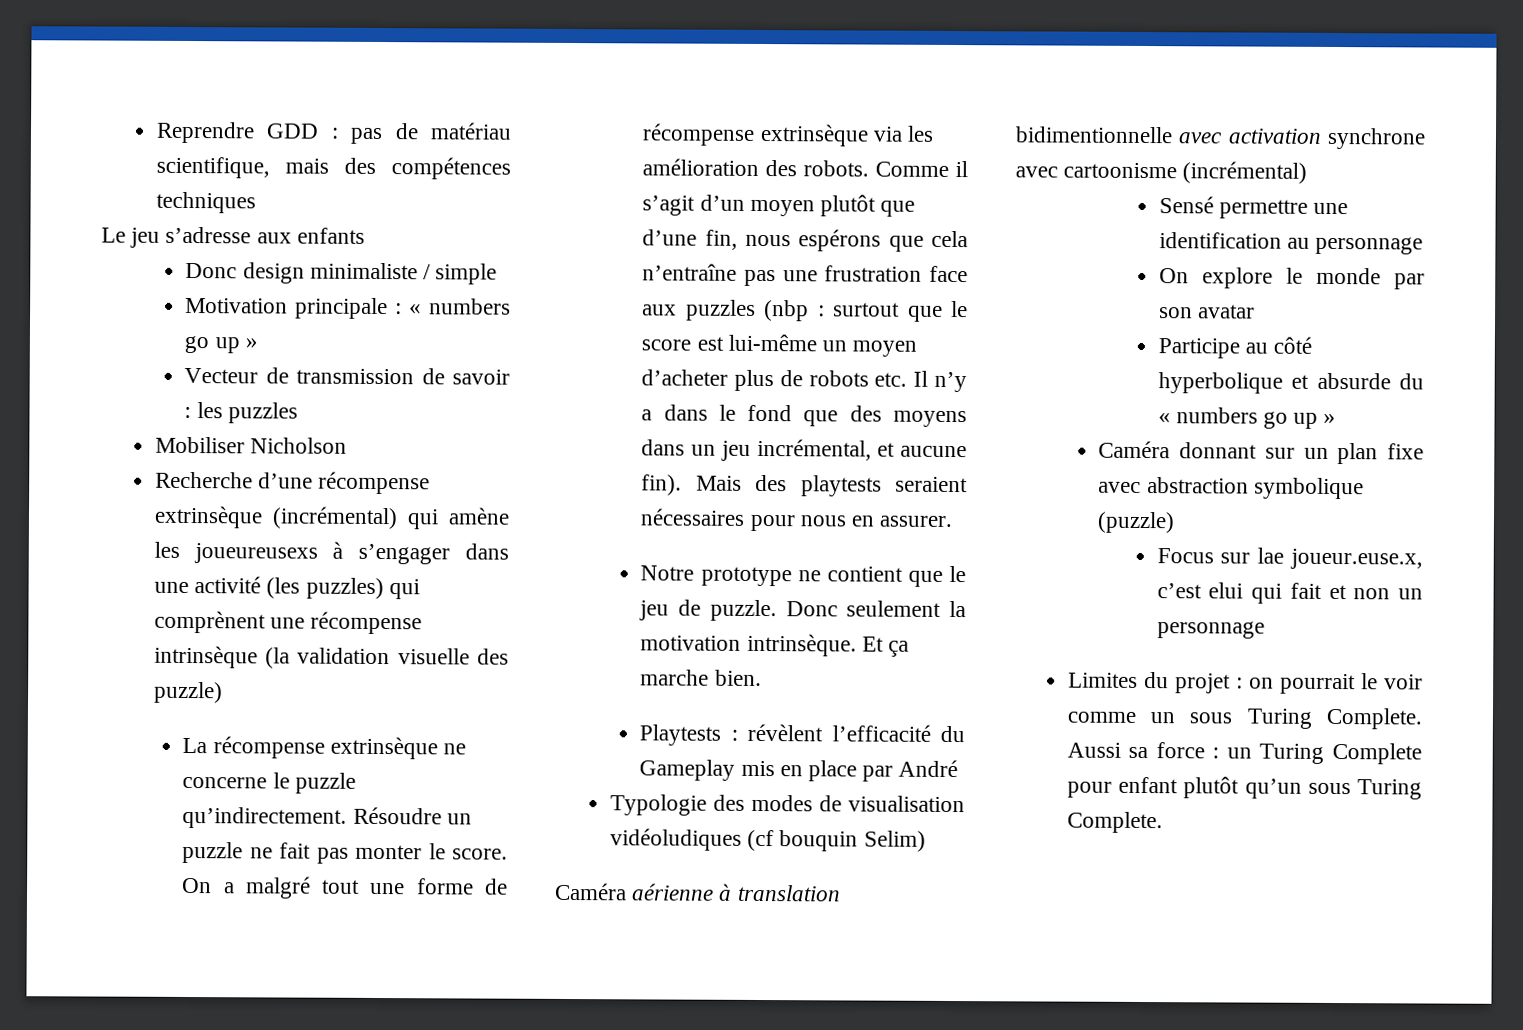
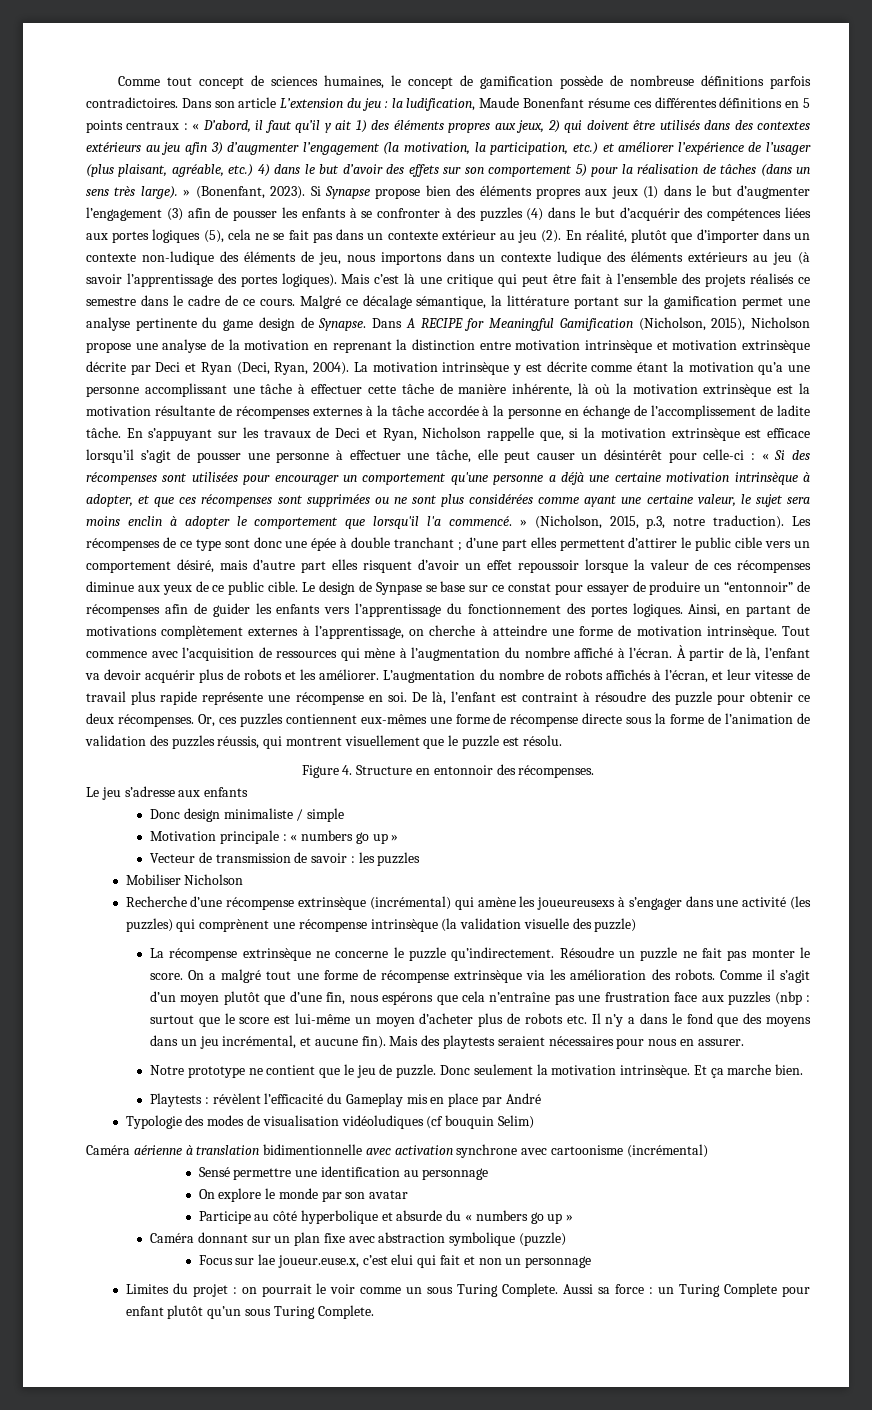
[155,121,512,145] [155,156,511,180] [155,191,256,214] Reprendre GDD : pas de matériau scientifique, mais des compétences techniques -> [118,75,811,89] [86,97,811,111] [86,120,810,133] [86,142,811,155] [86,164,811,177] [86,185,811,199] [86,207,811,221] [86,229,811,243] [86,251,811,265] [86,273,811,287] [86,295,811,309] [86,317,811,331] [86,339,810,353] [86,361,810,375] [86,383,811,397] [86,405,811,419] [86,427,810,441] [86,449,810,463] [86,472,810,485] [86,494,810,507] [86,515,811,529] [86,537,811,551] [86,559,811,573] [86,581,811,595] [86,603,810,617] [86,625,810,639] [86,645,810,661] [85,669,810,683] [86,691,810,705] [86,713,811,727] [85,735,562,749] [301,764,595,778] Comme tout concept de sciences humaines, le concept de gamification possède de nombreuse définitions parfois contradictoires. Dans son article L’extension du jeu : la ludification, Maude Bonenfant résume ces différentes définitions en 5 points centraux : « D’abord, il faut qu’il y ait 1) des éléments propres aux jeux, 2) qui doivent être utilisés dans des contextes extérieurs au jeu afin 3) d’augmenter l’engagement (la motivation, la participation, etc.) et améliorer l’expérience de l’usager (plus plaisant, agréable, etc.) 4) dans le but d’avoir des effets sur son comportement 5) pour la réalisation de tâches (dans un sens très large). » (Bonenfant, 2023). Si Synapse propose bien des éléments propres aux jeux (1) dans le but d’augmenter l’engagement (3) afin de pousser les enfants à se confronter à des puzzles (4) dans le but d’acquérir des compétences liées aux portes logiques (5), cela ne se fait pas dans un contexte extérieur au jeu (2). En réalité, plutôt que d’importer dans un contexte non-ludique des éléments de jeu, nous importons dans un contexte ludique des éléments extérieurs au jeu (à savoir l’apprentissage des portes logiques). Mais c’est là une critique qui peut être fait à l’ensemble des projets réalisés ce semestre dans le cadre de ce cours. Malgré ce décalage sémantique, la littérature portant sur la gamification permet une analyse pertinente du game design de Synapse. Dans A RECIPE for Meaningful Gamification (Nicholson, 2015), Nicholson propose une analyse de la motivation en reprenant la distinction entre motivation intrinsèque et motivation extrinsèque décrite par Deci et Ryan (Deci, Ryan, 2004). La motivation intrinsèque y est décrite comme étant la motivation qu’a une personne accomplissant une tâche à effectuer cette tâche de manière inhérente, là où la motivation extrinsèque est la motivation résultante de récompenses externes à la tâche accordée à la personne en échange de l’accomplissement de ladite tâche. En s’appuyant sur les travaux de Deci et Ryan, Nicholson rappelle que, si la motivation extrinsèque est efficace lorsqu’il s’agit de pousser une personne à effectuer une tâche, elle peut causer un désintérêt pour celle-ci : « Si des récompenses sont utilisées pour encourager un comportement qu'une personne a déjà une certaine motivation intrinsèque à adopter, et que ces récompenses sont supprimées ou ne sont plus considérées comme ayant une certaine valeur, le sujet sera moins enclin à adopter le comportement que lorsqu'il l'a commencé. » (Nicholson, 2015, p.3, notre traduction). Les récompenses de ce type sont donc une épée à double tranchant ; d’une part elles permettent d’attirer le public cible vers un comportement désiré, mais d’autre part elles risquent d’avoir un effet repoussoir lorsque la valeur de ces récompenses diminue aux yeux de ce public cible. Le design de Synpase se base sur ce constat pour essayer de produire un “entonnoir” de récompenses afin de guider les enfants vers l’apprentissage du fonctionnement des portes logiques. Ainsi, en partant de motivations complètement externes à l’apprentissage, on cherche à atteindre une forme de motivation intrinsèque. Tout commence avec l’acquisition de ressources qui mène à l’augmentation du nombre affiché à l’écran. À partir de là, l’enfant va devoir acquérir plus de robots et les améliorer. L’augmentation du nombre de robots affichés à l’écran, et leur vitesse de travail plus rapide représente une récompense en soi. De là, l’enfant est contraint à résoudre des puzzle pour obtenir ce deux récompenses. Or, ces puzzles contiennent eux-mêmes une forme de récompense directe sous la forme de l’animation de validation des puzzles réussis, qui montrent visuellement que le puzzle est résolu. // Figure 4. Structure en entonnoir des récompenses.

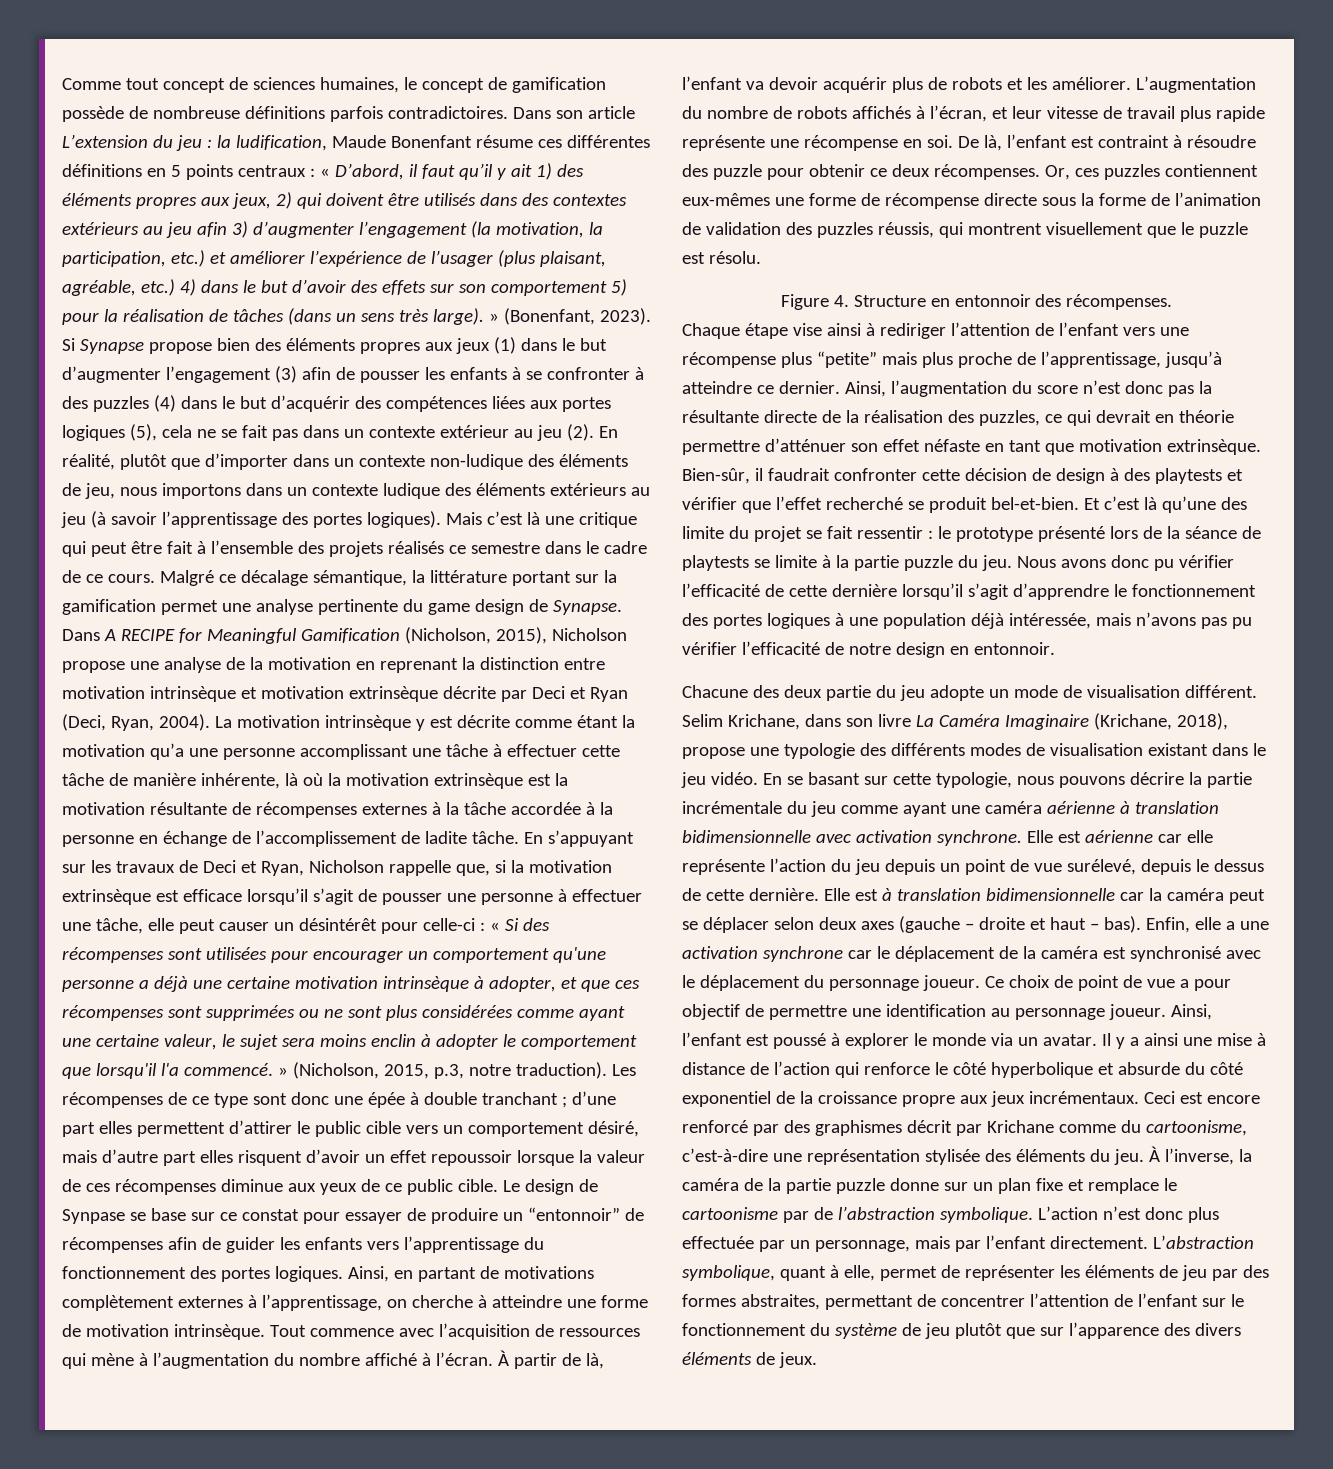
[86,786,249,800] [149,808,345,822] [149,830,399,844] [149,852,421,866] [125,874,244,885] [125,896,811,910] [125,918,637,932] [149,947,810,961] [149,969,810,983] [149,991,810,1005] [149,1013,812,1027] [149,1035,744,1049] [149,1064,804,1078] [149,1093,541,1107] [125,1115,534,1129] [86,1145,130,1155] Le jeu s’adresse aux enfants // Donc design minimaliste / simple // Motivation principale : « numbers go up » // Vecteur de transmission de savoir : les puzzles // Mobiliser Nicholson // Recherche d’une récompense extrinsèque (incrémental) qui amène les joueureusexs à s’engager dans une activité (les puzzles) qui comprènent une récompense intrinsèque (la validation visuelle des puzzle) // La récompense extrinsèque ne concerne le puzzle qu’indirectement. Résoudre un puzzle ne fait pas monter le score. On a malgré tout une forme de récompense extrinsèque via les amélioration des robots. Comme il s’agit d’un moyen plutôt que d’une fin, nous espérons que cela n’entraîne pas une frustration face aux puzzles (nbp : surtout que le score est lui-même un moyen d’acheter plus de robots etc. Il n’y a dans le fond que des moyens dans un jeu incrémental, et aucune fin). Mais des playtests seraient nécessaires pour nous en assurer. // Notre prototype ne contient que le jeu de puzzle. Donc seulement la motivation intrinsèque. Et ça marche bien. // Playtests : révèlent l’efficacité du Gameplay mis en place par André // Typologie des modes de visualisation vidéoludiques (cf bouquin Selim) // Caméra -> [682,322,1189,339] [682,351,1222,368] [682,380,1212,397] [682,410,1234,426] [682,438,1261,455] [682,468,1243,484] [682,496,1247,513] [682,526,1261,542] [682,555,1234,571] [682,583,1256,600] [682,612,1252,629] [682,641,1055,658] [682,685,1257,701] [682,713,1228,730] [682,743,1266,759] [681,772,1252,788] [682,801,1042,817] Chaque étape vise ainsi à rediriger l’attention de l’enfant vers une récompense plus “petite” mais plus proche de l’apprentissage, jusqu’à atteindre ce dernier. Ainsi, l’augmentation du score n’est donc pas la résultante directe de la réalisation des puzzles, ce qui devrait en théorie permettre d’atténuer son effet néfaste en tant que motivation extrinsèque. Bien-sûr, il faudrait confronter cette décision de design à des playtests et vérifier que l’effet recherché se produit bel-et-bien. Et c’est là qu’une des limite du projet se fait ressentir : le prototype présenté lors de la séance de playtests se limite à la partie puzzle du jeu. Nous avons donc pu vérifier l’efficacité de cette dernière lorsqu’il s’agit d’apprendre le fonctionnement des portes logiques à une population déjà intéressée, mais n’avons pas pu vérifier l’efficacité de notre design en entonnoir. // Chacune des deux partie du jeu adopte un mode de visualisation différent. Selim Krichane, dans son livre La Caméra Imaginaire (Krichane, 2018), propose une typologie des différents modes de visualisation existant dans le jeu vidéo. En se basant sur cette typologie, nous pouvons décrire la partie incrémentale du jeu comme ayant une caméra
[263,1144,363,1155] bidimentionnelle -> [682,830,811,843] bidimensionnelle
[456,1144,708,1158] [198,1167,230,1177] synchrone avec cartoonisme (incrémental) // Sensé -> [936,830,1213,846] [682,858,1264,875] [682,888,1265,904] [682,916,1269,933] [682,946,1261,962] [682,975,1231,991] [682,1004,764,1020] synchrone. Elle est aérienne car elle représente l’action du jeu depuis un point de vue surélevé, depuis le dessus de cette dernière. Elle est à translation bidimensionnelle car la caméra peut se déplacer selon deux axes (gauche – droite et haut – bas). Enfin, elle a une activation synchrone car le déplacement de la caméra est synchronisé avec le déplacement du personnage joueur. Ce choix de point de vue a pour objectif de
[198,1188,409,1202] [198,1211,270,1224] // On explore le monde par son avatar // Participe au -> [1108,1004,1212,1020] [682,1032,1266,1049] [682,1061,948,1078] joueur. Ainsi, l’enfant est poussé à explorer le monde via un avatar. Il y a ainsi une mise à distance de l’action qui renforce le
[464,1210,574,1224] [149,1232,566,1246] [198,1254,592,1268] [125,1283,810,1297] [125,1305,374,1319] « numbers go up » // Caméra donnant sur un plan fixe avec abstraction symbolique (puzzle) // Focus sur lae joueur.euse.x, c’est elui qui fait et non un personnage // Limites du projet : on pourrait le voir comme un sous Turing Complete. Aussi sa force : un Turing Complete pour enfant plutôt qu’un sous Turing Complete. -> [1209,1062,1243,1075] [682,1091,1260,1107] [682,1120,1247,1136] [682,1146,1252,1165] [682,1178,1177,1194] [682,1206,1219,1223] [682,1235,1254,1252] [682,1265,1269,1281] [682,1293,1244,1310] [682,1322,1241,1339] [682,1352,817,1368] côté exponentiel de la croissance propre aux jeux incrémentaux. Ceci est encore renforcé par des graphismes décrit par Krichane comme du cartoonisme, c’est-à-dire une représentation stylisée des éléments du jeu. À l’inverse, la caméra de la partie puzzle donne sur un plan fixe et remplace le cartoonisme par de l’abstraction symbolique. L’action n’est donc plus effectuée par un personnage, mais par l’enfant directement. L’abstraction symbolique, quant à elle, permet de représenter les éléments de jeu par des formes abstraites, permettant de concentrer l’attention de l’enfant sur le fonctionnement du système de jeu plutôt que sur l’apparence des divers éléments de jeux.

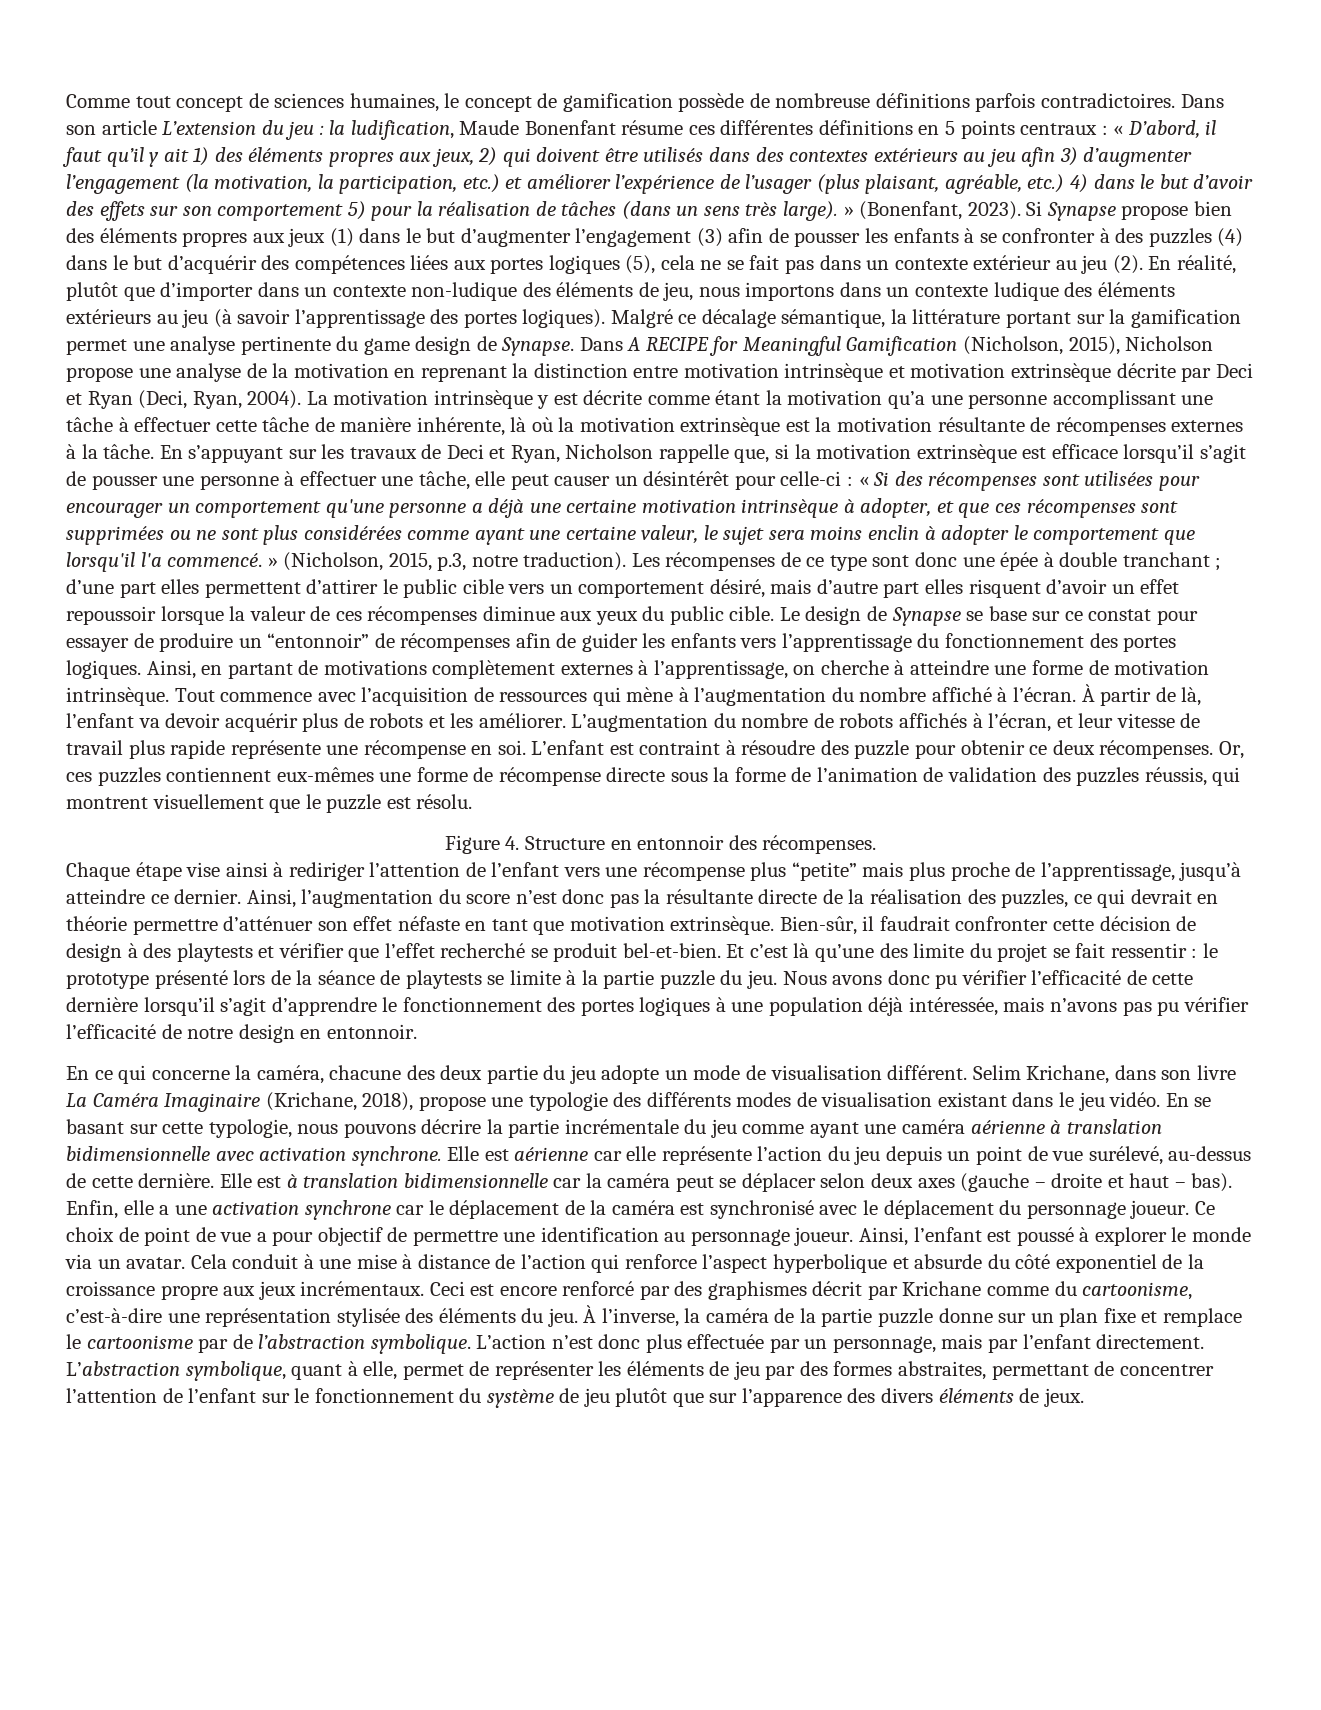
[445,511,637,528] [62,540,647,557] [62,570,155,583] Mais c’est là une critique qui peut être fait à l’ensemble des projets réalisés ce semestre dans le cadre de ce cours. -> (606, 318) none
[463,802,613,815] [62,830,467,847] tâche accordée à la personne en échange de l’accomplissement de ladite -> (98, 451) none
[360,1179,402,1192] de ce -> [642,606,665,621] du
[62,1209,125,1224] Synpase -> [891,607,961,626] Synapse
[957,134,1067,151] De là, l’enfant -> [531,740,605,755] L’enfant
[682,685,748,698] Chacune -> [66,1065,402,1084] En ce qui concerne la caméra, chacune
[1140,859,1264,875] depuis le dessus -> [1168,1146,1252,1161] au-dessus
[1101,1033,1178,1049] Il y a ainsi -> [190,1254,314,1269] Cela conduit à
[934,1062,986,1075] le côté -> [702,1254,768,1273] l’aspect

